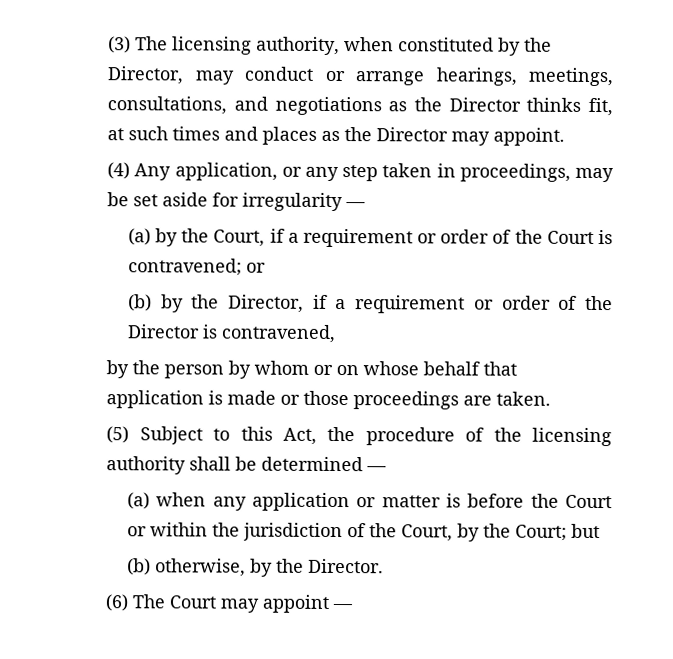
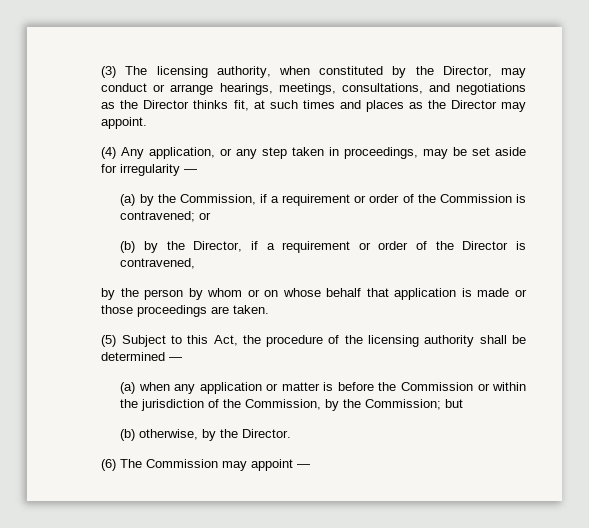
[213,228,594,248] Court, if a requirement or order of the Court -> [179,194,512,206] Commission, if a requirement or order of the Commission
[565,494,613,509] Court -> [400,382,473,391] Commission
[400,523,567,542] Court, by the Court; -> [245,399,442,411] Commission, by the Commission;
[169,595,217,609] Court -> [146,459,219,468] Commission

